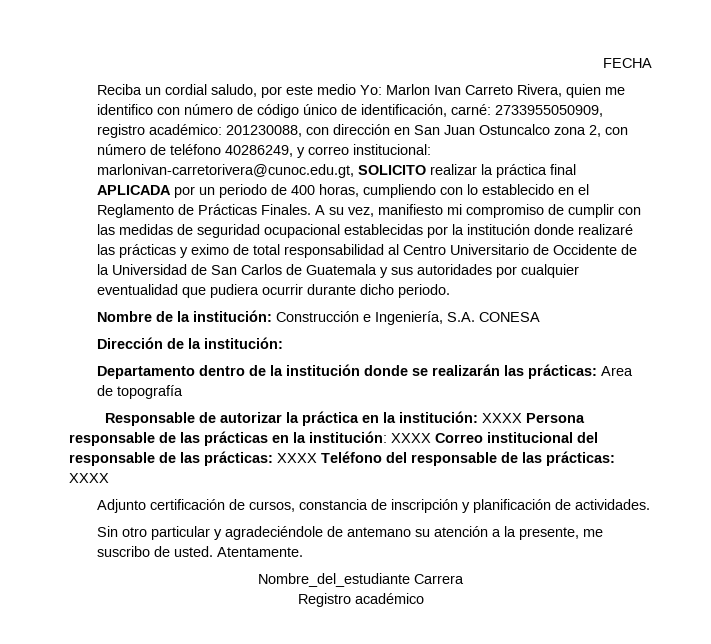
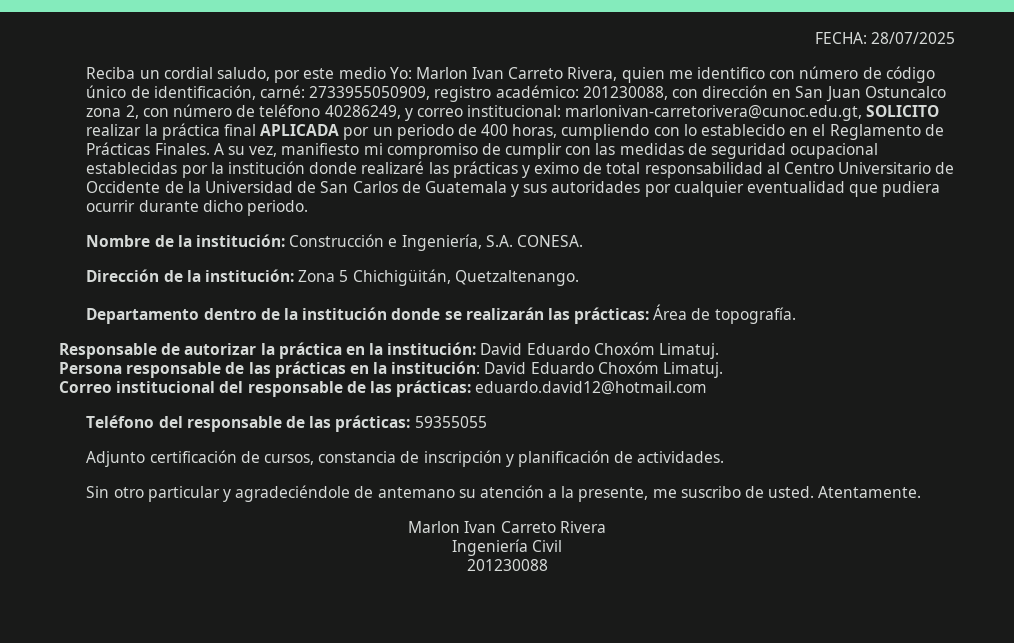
[603,58,652,68] FECHA -> [814,32,955,44] FECHA: 28/07/2025
[479,312,541,322] CONESA -> [516,235,583,247] CONESA.
(284, 343) none -> [298,269,579,286] Zona 5 Chichigüitán, Quetzaltenango.
[601,366,634,376] [97,385,184,399] Area de topografía -> [653,304,796,324] Área de topografía.
[481,413,522,423] XXXX -> [480,342,720,359] David Eduardo Choxóm Limatuj. //
[391,433,431,443] XXXX -> [484,361,724,378] David Eduardo Choxóm Limatuj. //
[277,453,317,463] XXXX -> [475,381,708,395] eduardo.david12@hotmail.com //
[69,473,109,483] XXXX -> [414,416,487,428] 59355055
[258,573,464,587] [297,593,424,607] Nombre_del_estudiante Carrera // Registro académico -> [408,521,606,533] [451,539,563,556] [466,559,548,571] Marlon Ivan Carreto Rivera // Ingeniería Civil // 201230088

